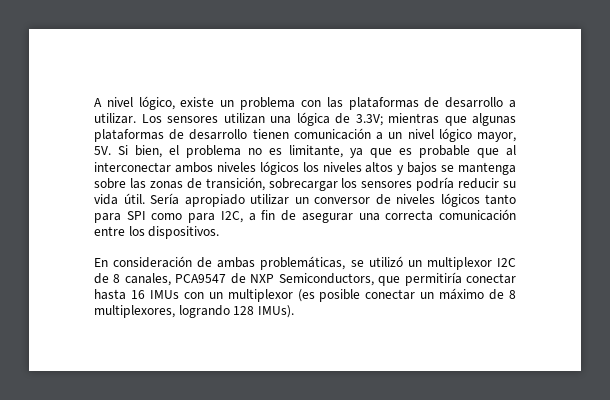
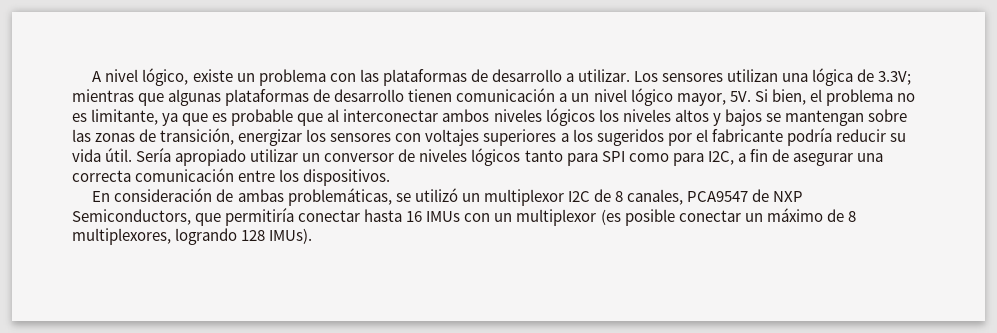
[457,162,516,175] mantenga -> [784,110,864,126] mantengan
[268,178,338,191] sobrecargar -> [238,129,303,146] energizar
(413, 184) none -> [395,129,783,146] con voltajes superiores a los sugeridos por el fabricante

